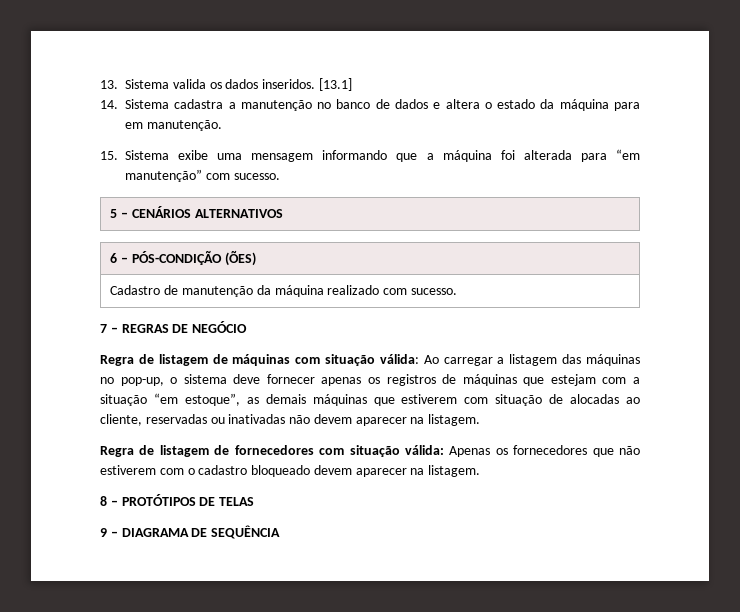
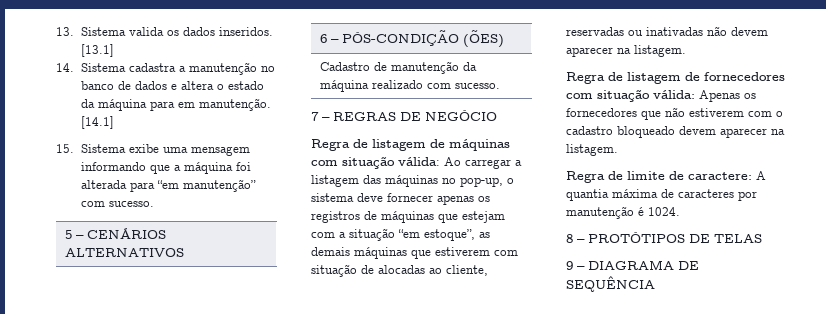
(222, 125) none -> [80,116,114,129] [14.1]
(481, 471) none -> [566,171,766,183] [566,189,757,201] [566,206,680,219] // Regra de limite de caractere: A quantia máxima de caracteres por manutenção é 1024.

